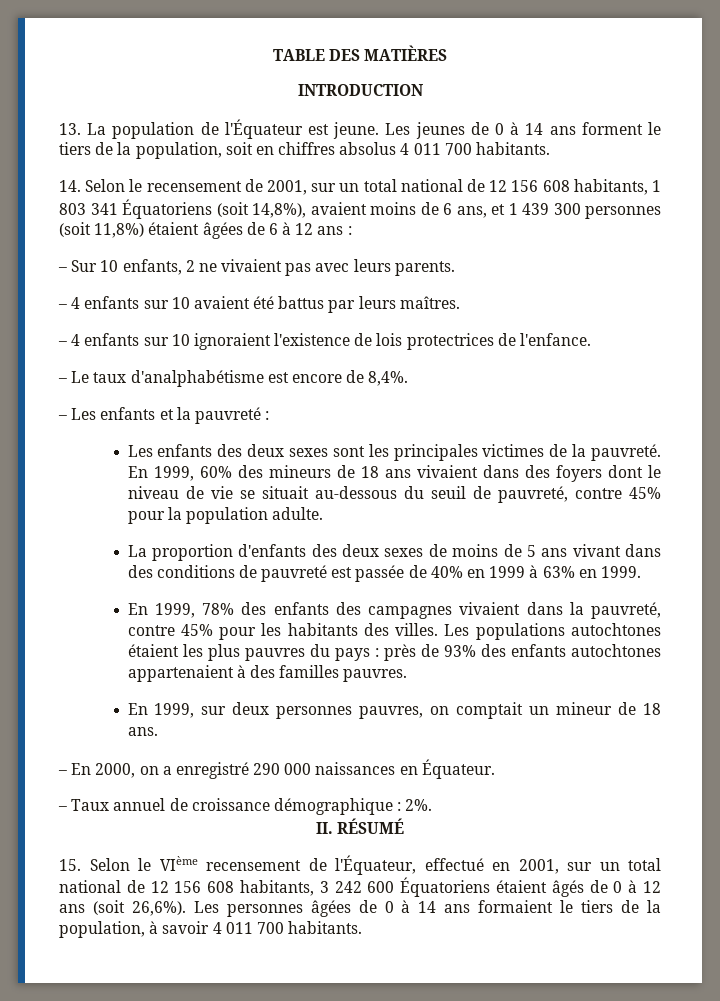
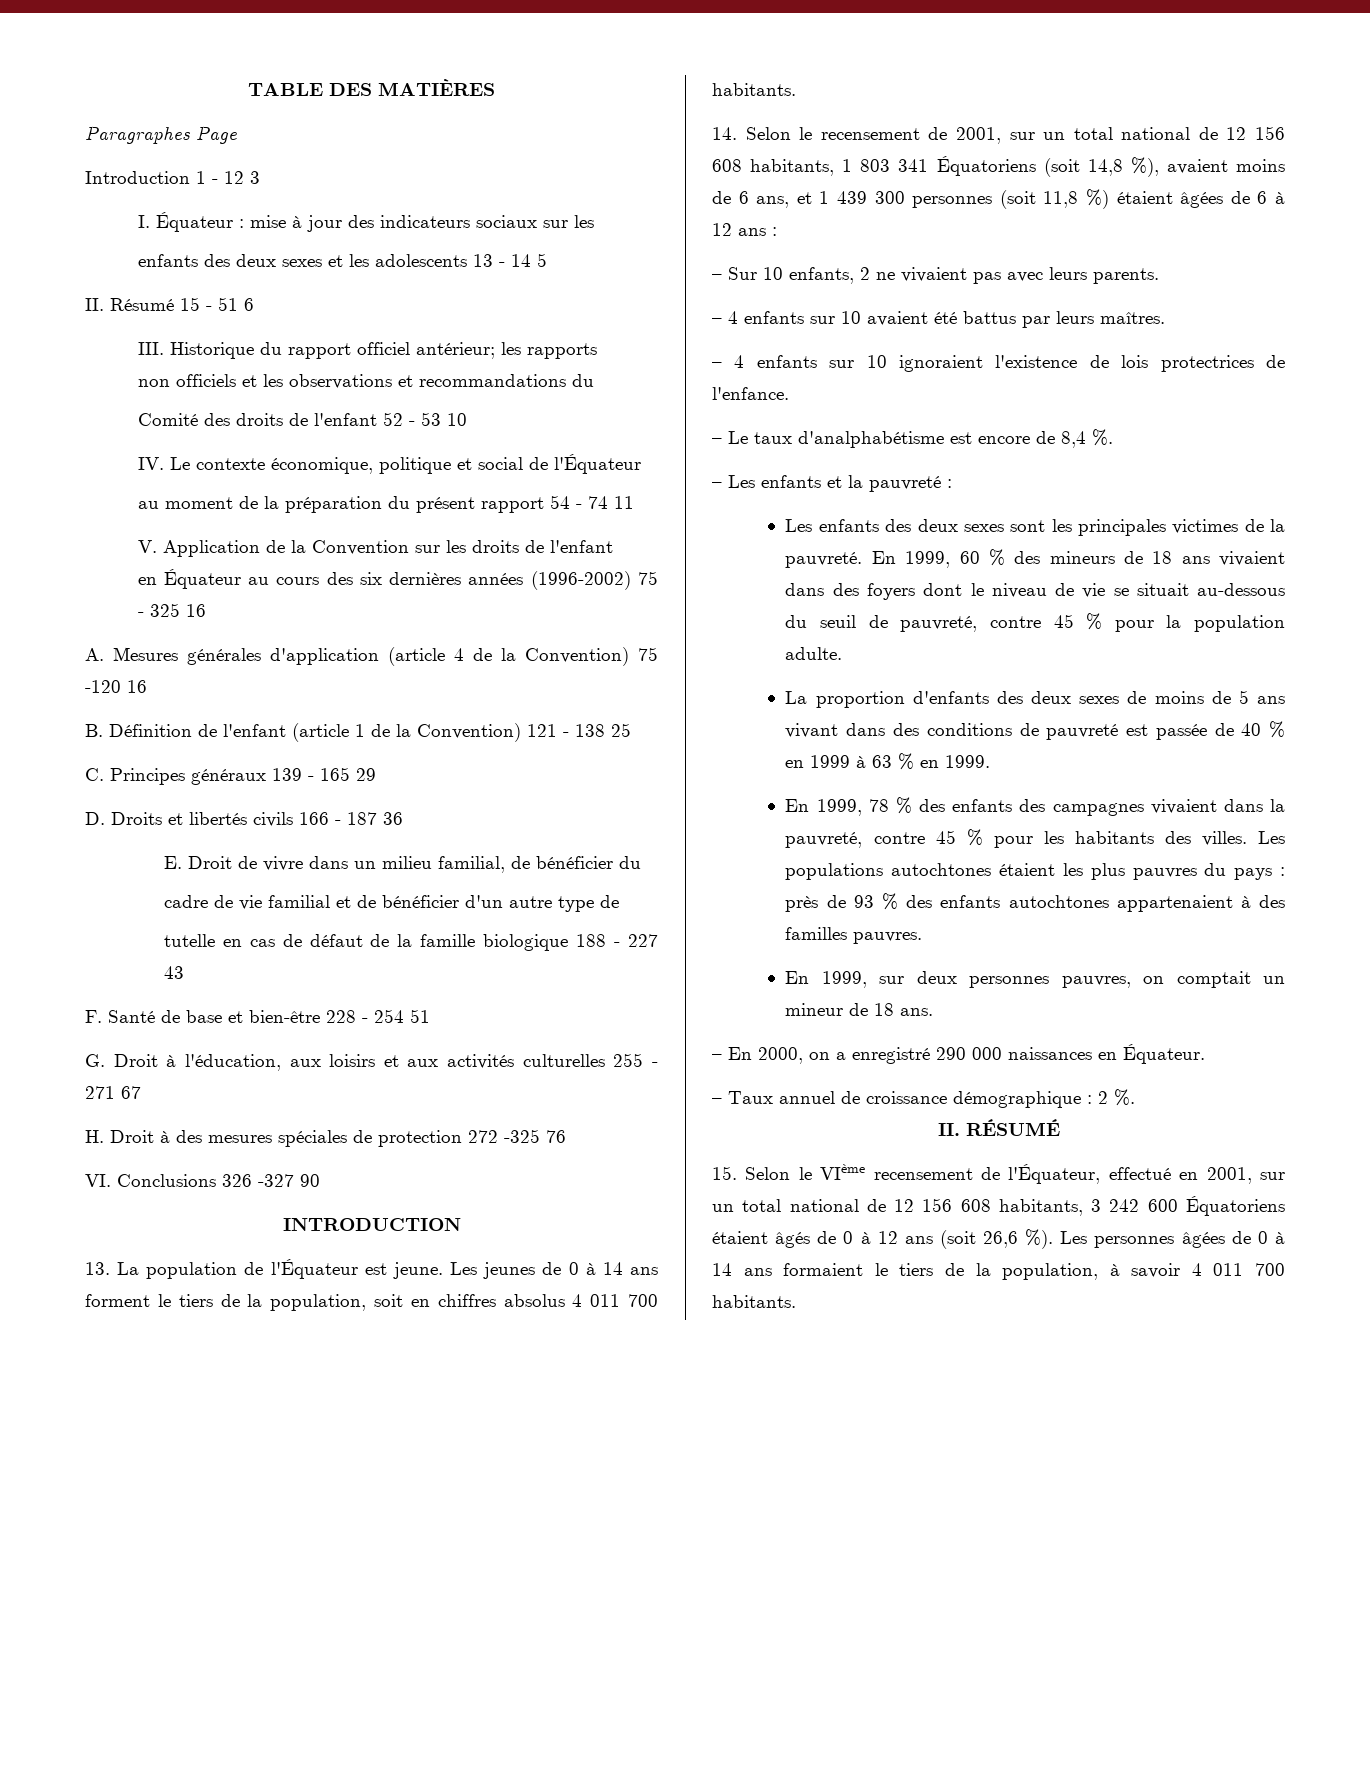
(448, 53) none -> [85,126,237,144] [85,171,260,184] [137,212,594,232] [137,253,547,267] [85,297,254,311] [137,342,597,359] [137,374,594,389] [137,412,467,426] [137,454,641,474] [137,495,634,513] [137,540,613,557] [137,569,659,590] [137,603,206,617] [85,647,658,666] [85,680,147,693] [85,723,631,742] [85,767,376,785] [85,812,403,827] [163,856,641,873] [163,895,619,912] [163,934,658,951] [163,966,184,979] [85,1009,430,1023] [85,1053,658,1071] [85,1086,141,1099] [85,1129,566,1147] [85,1174,320,1187] // Paragraphes Page // Introduction 1 - 12 3 // I. Équateur : mise à jour des indicateurs sociaux sur les // enfants des deux sexes et les adolescents 13 - 14 5 // II. Résumé 15 - 51 6 // III. Historique du rapport officiel antérieur; les rapports // non officiels et les observations et recommandations du // Comité des droits de l'enfant 52 - 53 10 // IV. Le contexte économique, politique et social de l'Équateur // au moment de la préparation du présent rapport 54 - 74 11 // V. Application de la Convention sur les droits de l'enfant // en Équateur au cours des six dernières années (1996-2002) 75 - 325 16 // A. Mesures générales d'application (article 4 de la Convention) 75 -120 16 // B. Définition de l'enfant (article 1 de la Convention) 121 - 138 25 // C. Principes généraux 139 - 165 29 // D. Droits et libertés civils 166 - 187 36 // E. Droit de vivre dans un milieu familial, de bénéficier du // cadre de vie familial et de bénéficier d'un autre type de // tutelle en cas de défaut de la famille biologique 188 - 227 43 // F. Santé de base et bien-être 228 - 254 51 // G. Droit à l'éducation, aux loisirs et aux activités culturelles 255 - 271 67 // H. Droit à des mesures spéciales de protection 272 -325 76 // VI. Conclusions 326 -327 90
[252,203,306,218] 14,8%), -> [1087,157,1159,177] 14,8 %),
[94,223,145,238] 11,8%) -> [1043,189,1109,209] 11,8 %)
[368,371,409,386] 8,4%. -> [1061,429,1113,448] 8,4 %.
[199,466,232,478] 60% -> [959,549,1005,566] 60 %
[629,487,661,499] 45% -> [1053,613,1103,630] 45 %
[430,566,463,578] 40% -> [1241,721,1285,738] 40 %
[542,566,575,578] 63% -> [872,753,915,770] 63 %
[202,603,235,615] 78% -> [868,797,912,814] 78 %
[180,624,213,636] 45% -> [935,829,983,846] 45 %
[443,645,476,657] 93% -> [853,893,898,910] 93 %
[405,799,433,811] 2%. -> [1098,1089,1135,1106] 2 %.
[131,901,186,916] 26,6%). -> [983,1229,1054,1249] 26,6 %).

